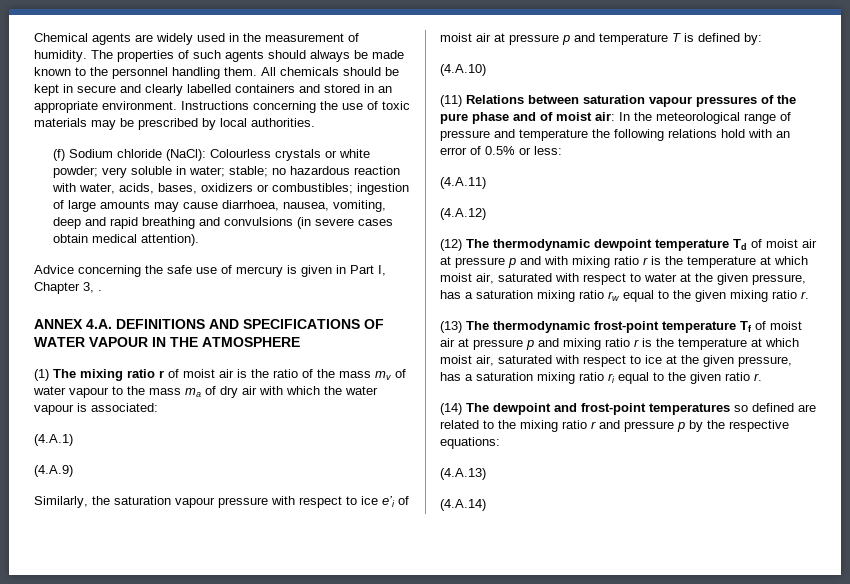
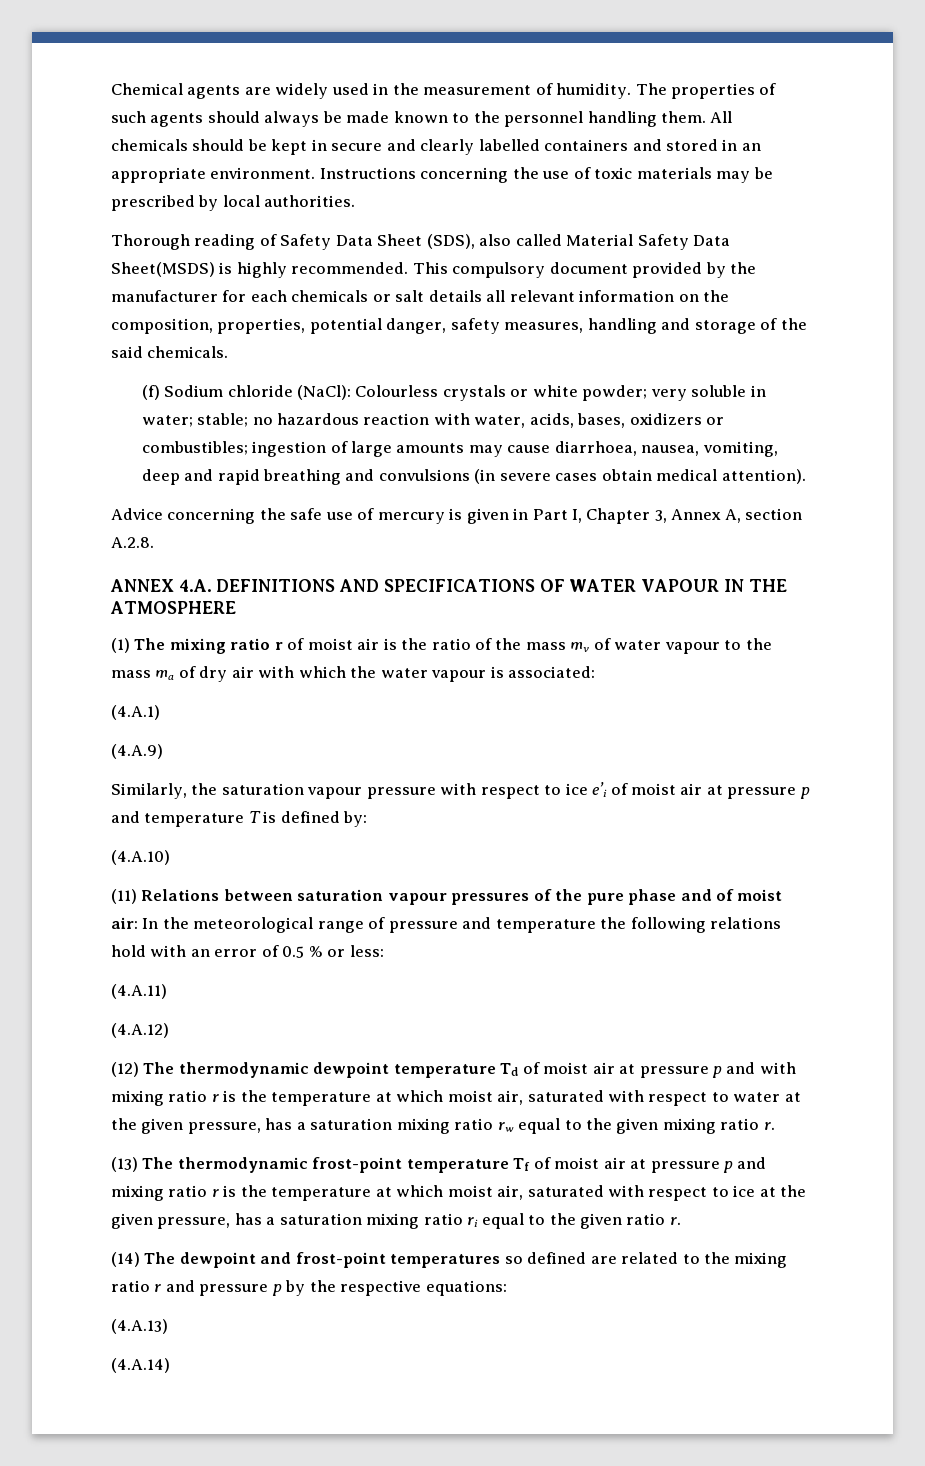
(315, 122) none -> [111,234,731,250] [111,262,757,278] [111,290,730,302] [111,318,807,334] [111,346,229,358] // Thorough reading of Safety Data Sheet (SDS), also called Material Safety Data Sheet(MSDS) is highly recommended. This compulsory document provided by the manufacturer for each chemicals or salt details all relevant information on the composition, properties, potential danger, safety measures, handling and storage of the said chemicals.
[98,290,102,291] . -> [671,508,803,523] [111,537,154,548] Annex A, section A.2.8.
[485,146,515,155] 0.5% -> [282,946,323,958] 0.5 %

